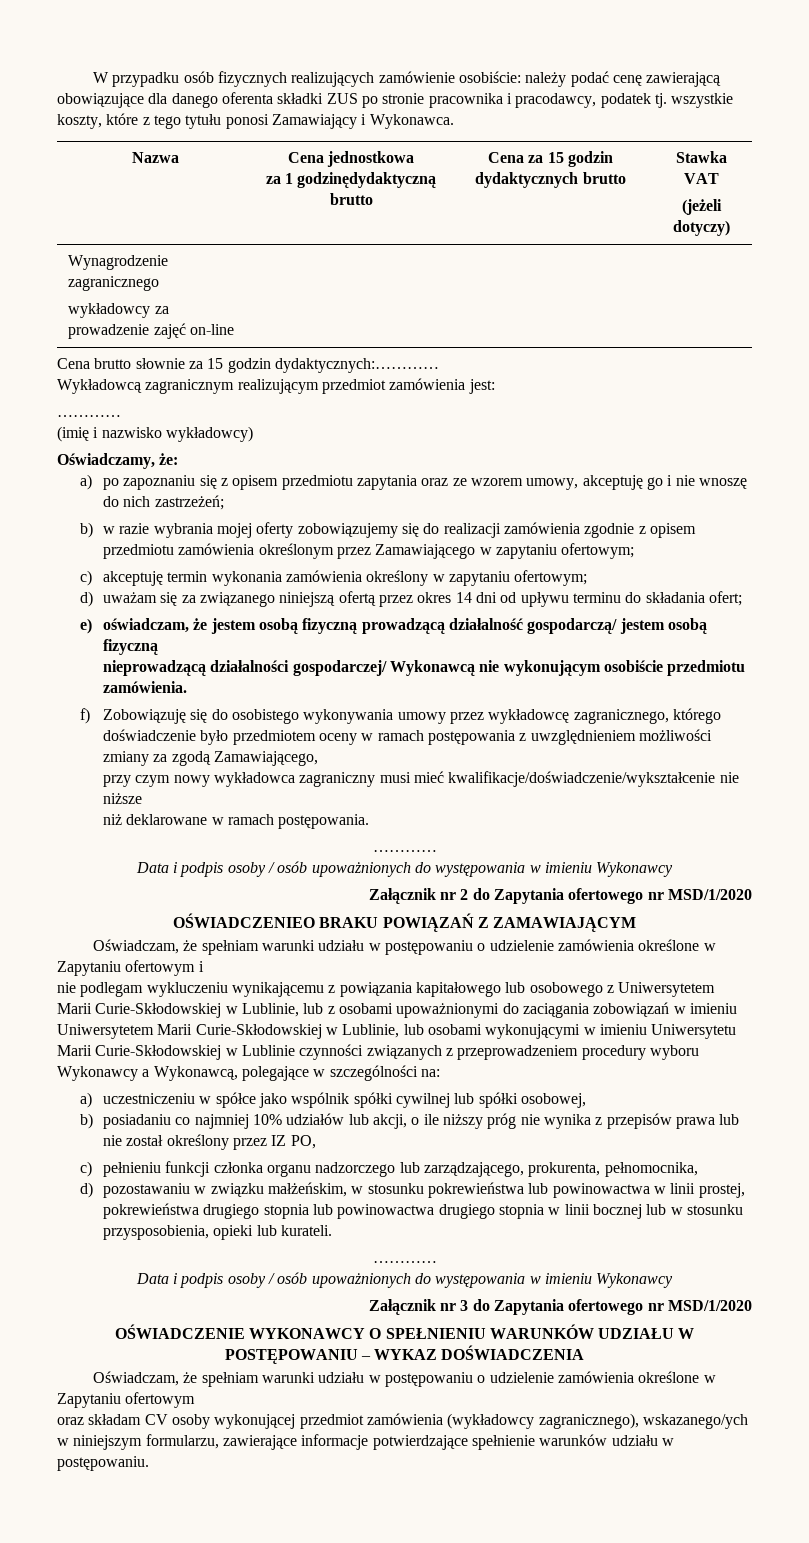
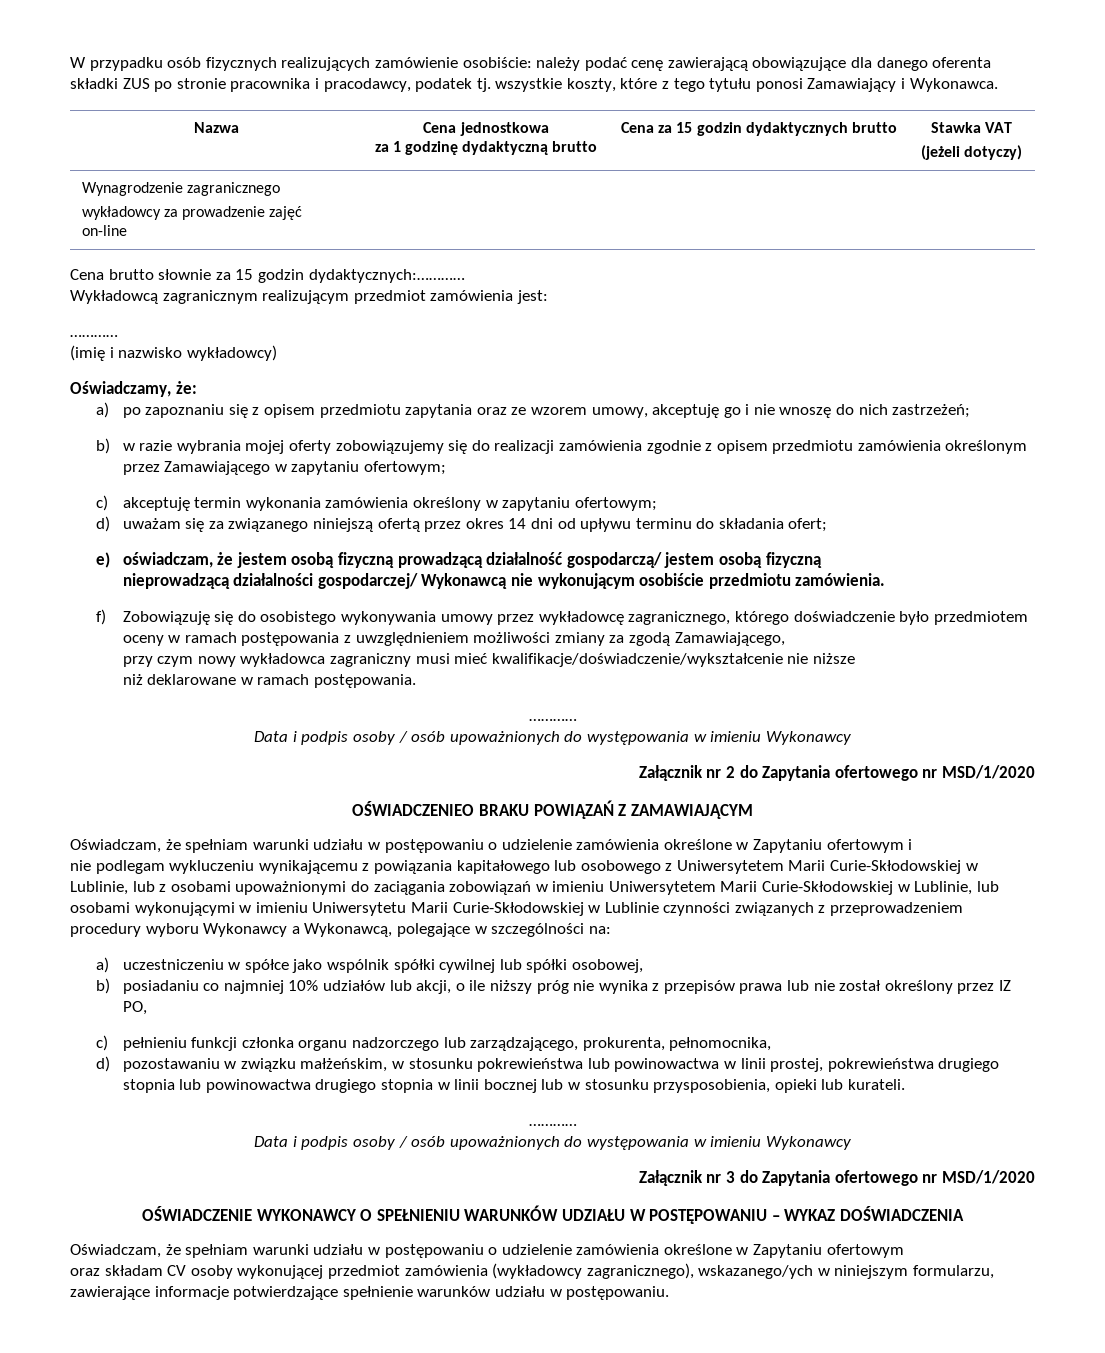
[297,172,437,188] godzinędydaktyczną -> [405,141,549,155] godzinę dydaktyczną

